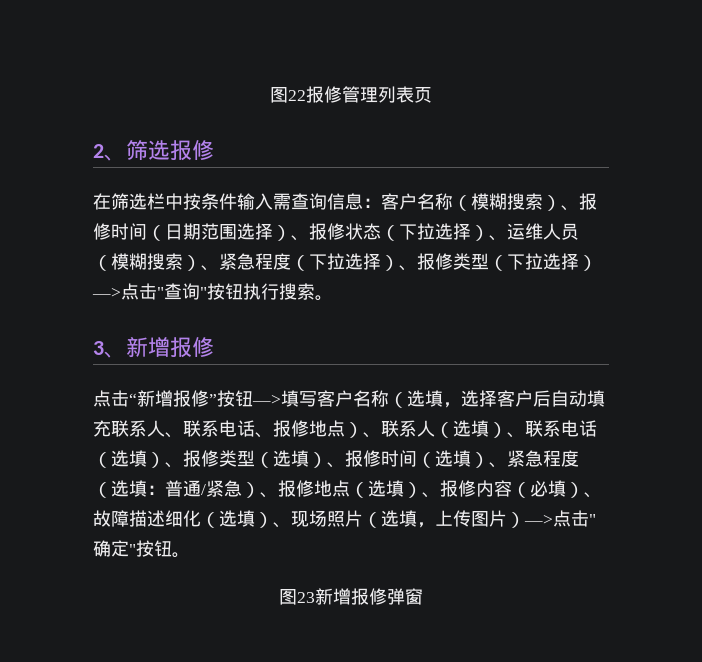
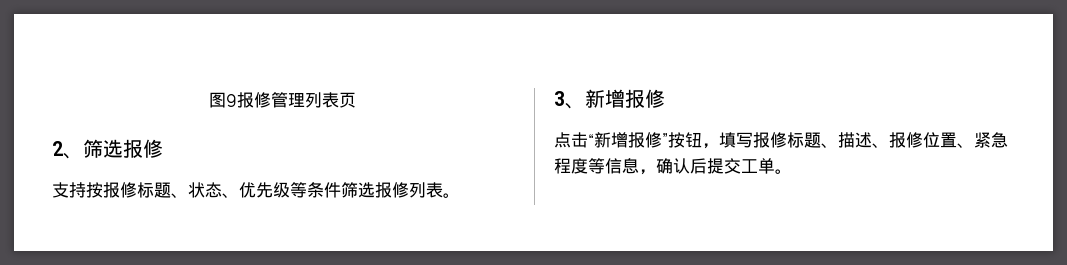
[270,87,306,103] 图22 -> [209,92,237,108] 图9
[93,193,597,211] [93,223,579,241] [93,253,597,271] [92,283,315,300] 在筛选栏中按条件输入需查询信息：客户名称（模糊搜索）、报修时间（日期范围选择）、报修状态（下拉选择）、运维人员（模糊搜索）、紧急程度（下拉选择）、报修类型（下拉选择）—>点击"查询"按钮执行搜索 -> [52,182,443,198] 支持按报修标题、状态、优先级等条件筛选报修列表
[252,390,605,408] [93,420,597,438] [93,450,579,468] [93,480,602,498] [93,510,596,528] [93,540,190,558] [279,588,423,605] —>填写客户名称（选填，选择客户后自动填充联系人、联系电话、报修地点）、联系人（选填）、联系电话（选填）、报修类型（选填）、报修时间（选填）、紧急程度（选填：普通/紧急）、报修地点（选填）、报修内容（必填）、故障描述细化（选填）、现场照片（选填，上传图片）—>点击"确定"按钮。 // 图23新增报修弹窗 -> [702,132,1008,149] [554,158,792,175] ，填写报修标题、描述、报修位置、紧急程度等信息，确认后提交工单。

